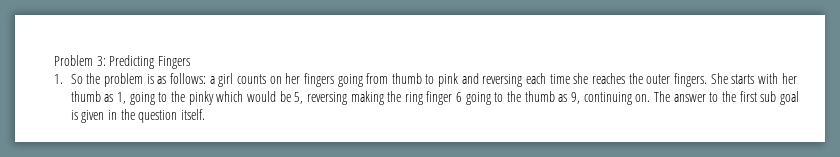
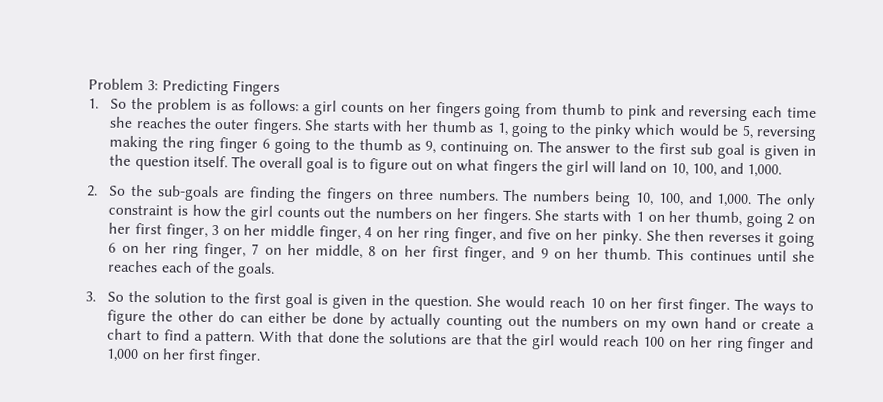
(206, 114) none -> [230,156,783,178] [87,184,816,209] [108,204,816,228] [108,222,816,247] [108,242,815,262] [108,260,276,278] [85,290,815,315] [107,309,815,332] [107,328,815,353] [106,348,262,365] The overall goal is to figure out on what fingers the girl will land on 10, 100, and 1,000. // 2. So the sub-goals are finding the fingers on three numbers. The numbers being 10, 100, and 1,000. The only constraint is how the girl counts out the numbers on her fingers. She starts with 1 on her thumb, going 2 on her first finger, 3 on her middle finger, 4 on her ring finger, and five on her pinky. She then reverses it going 6 on her ring finger, 7 on her middle, 8 on her first finger, and 9 on her thumb. This continues until she reaches each of the goals. // 3. So the solution to the first goal is given in the question. She would reach 10 on her first finger. The ways to figure the other do can either be done by actually counting out the numbers on my own hand or create a chart to find a pattern. With that done the solutions are that the girl would reach 100 on her ring finger and 1,000 on her first finger.

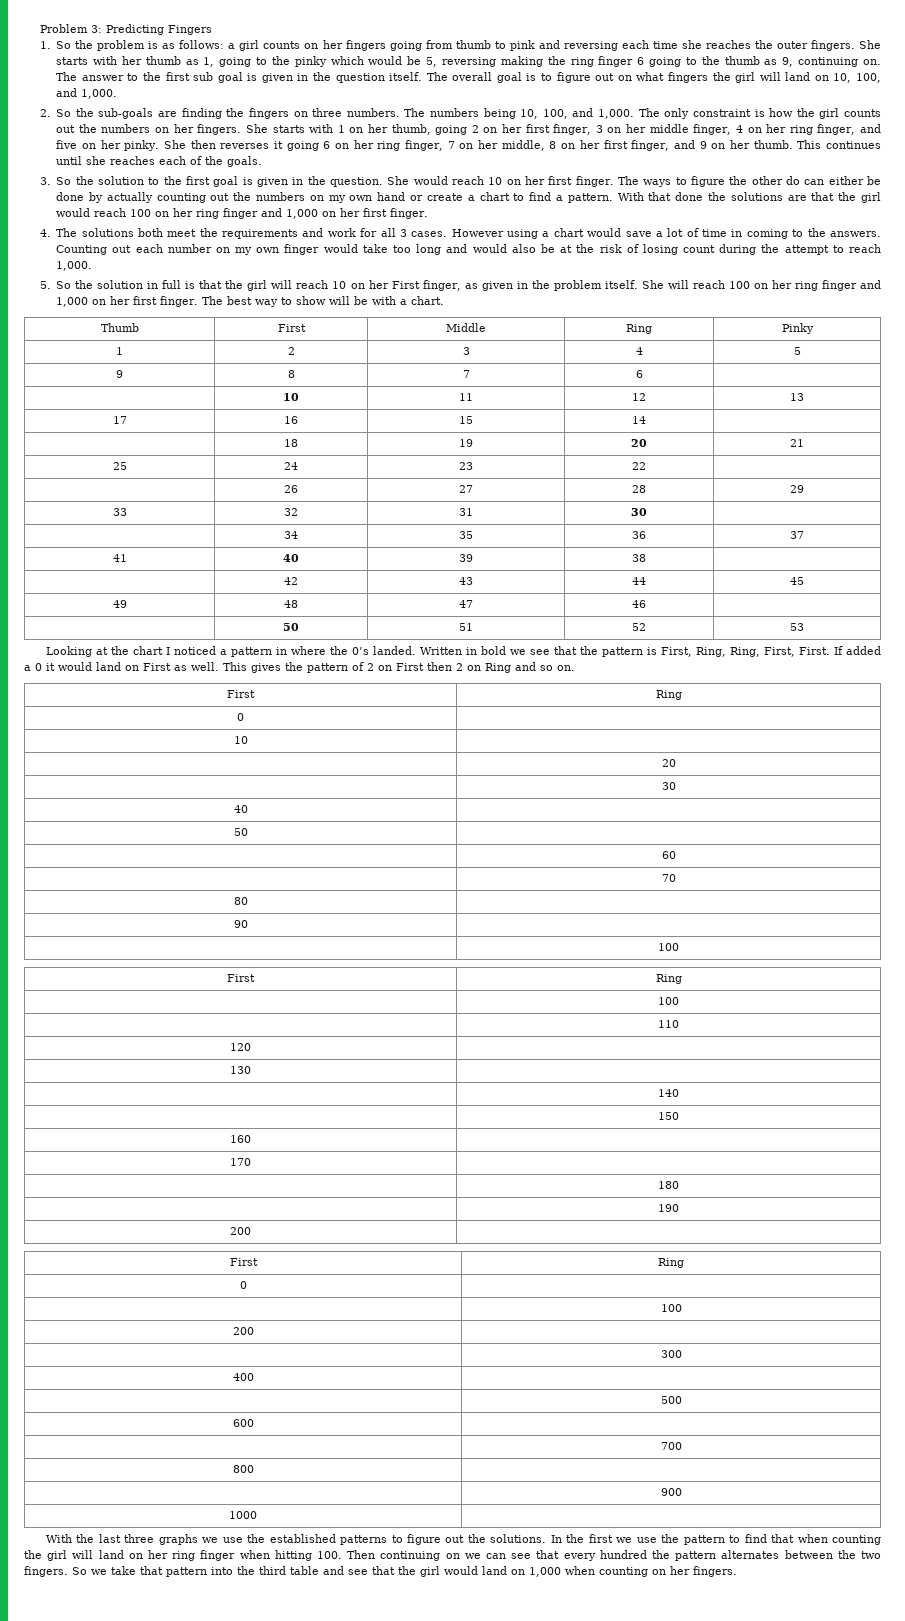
(262, 357) none -> [39,228,881,239] [56,244,882,255] [56,261,93,271] [39,280,881,291] [56,296,445,307] [100,323,139,332] [277,324,306,332] [445,323,486,332] [626,324,652,334] [781,323,814,334] [116,347,123,355] [287,347,295,355] [462,347,470,355] [635,347,643,355] [793,347,801,355] [116,370,123,378] [287,370,295,378] [462,370,470,378] [635,370,643,378] [283,393,299,401] [458,393,473,401] [632,393,646,401] [790,393,804,401] [112,416,127,424] [284,416,298,424] [458,416,473,424] [632,416,646,424] [284,439,298,447] [458,439,473,447] [631,439,647,447] [790,439,804,447] [112,462,127,470] [284,462,298,470] [458,462,473,470] [632,462,646,470] [284,485,298,493] [458,485,473,493] [632,485,646,493] [790,485,804,493] [112,508,127,516] [284,508,298,516] [458,508,473,516] [631,508,647,516] [284,531,298,539] [458,531,473,539] [632,531,646,539] [790,531,804,539] [112,554,127,562] [283,554,299,562] [458,554,473,562] [632,554,646,562] [284,577,298,585] [458,577,473,585] [632,577,646,585] [790,577,804,585] [112,600,127,608] [284,600,298,608] [458,600,473,608] [632,600,646,608] [283,623,299,631] [458,623,473,631] [632,623,646,631] [790,623,804,631] [45,646,882,657] [24,662,575,673] [227,690,255,698] [655,690,682,700] [237,713,244,721] [233,736,248,744] [661,759,676,767] [661,782,676,790] [233,805,248,813] [233,828,248,836] [661,851,676,859] [661,874,676,882] [233,897,248,905] [233,920,248,928] [658,943,679,951] [227,974,255,982] [655,974,682,984] [658,997,679,1005] [658,1020,679,1028] [230,1043,251,1051] [230,1066,251,1074] [658,1089,679,1097] [658,1112,679,1120] [230,1135,251,1143] [230,1158,251,1166] [658,1181,679,1189] [658,1204,679,1212] [230,1227,251,1235] [229,1258,258,1266] [658,1258,684,1268] [239,1281,247,1289] [660,1304,682,1312] [232,1327,254,1335] [660,1350,682,1358] [232,1373,254,1381] [660,1396,682,1404] [232,1419,254,1427] [660,1442,682,1450] [232,1465,254,1473] [660,1488,682,1496] [229,1511,257,1519] [45,1534,881,1545] [24,1550,882,1561] [24,1566,737,1577] // 4. The solutions both meet the requirements and work for all 3 cases. However using a chart would save a lot of time in coming to the answers. Counting out each number on my own finger would take too long and would also be at the risk of losing count during the attempt to reach 1,000. // 5. So the solution in full is that the girl will reach 10 on her First finger, as given in the problem itself. She will reach 100 on her ring finger and 1,000 on her first finger. The best way to show will be with a chart. // Thumb | First | Middle | Ring | Pinky // 1 | 2 | 3 | 4 | 5 // 9 | 8 | 7 | 6 | // | 10 | 11 | 12 | 13 // 17 | 16 | 15 | 14 | // | 18 | 19 | 20 | 21 // 25 | 24 | 23 | 22 | // | 26 | 27 | 28 | 29 // 33 | 32 | 31 | 30 | // | 34 | 35 | 36 | 37 // 41 | 40 | 39 | 38 | // | 42 | 43 | 44 | 45 // 49 | 48 | 47 | 46 | // | 50 | 51 | 52 | 53 // Looking at the chart I noticed a pattern in where the 0’s landed. Written in bold we see that the pattern is First, Ring, Ring, First, First. If added a 0 it would land on First as well. This gives the pattern of 2 on First then 2 on Ring and so on. // First | Ring // 0 | // 10 | // | 20 // | 30 // 40 | // 50 | // | 60 // | 70 // 80 | // 90 | // | 100 // First | Ring // | 100 // | 110 // 120 | // 130 | // | 140 // | 150 // 160 | // 170 | // | 180 // | 190 // 200 | // First | Ring // 0 | // | 100 // 200 | // | 300 // 400 | // | 500 // 600 | // | 700 // 800 | // | 900 // 1000 | // With the last three graphs we use the established patterns to figure out the solutions. In the first we use the pattern to find that when counting the girl will land on her ring finger when hitting 100. Then continuing on we can see that every hundred the pattern alternates between the two fingers. So we take that pattern into the third table and see that the girl would land on 1,000 when counting on her fingers.

